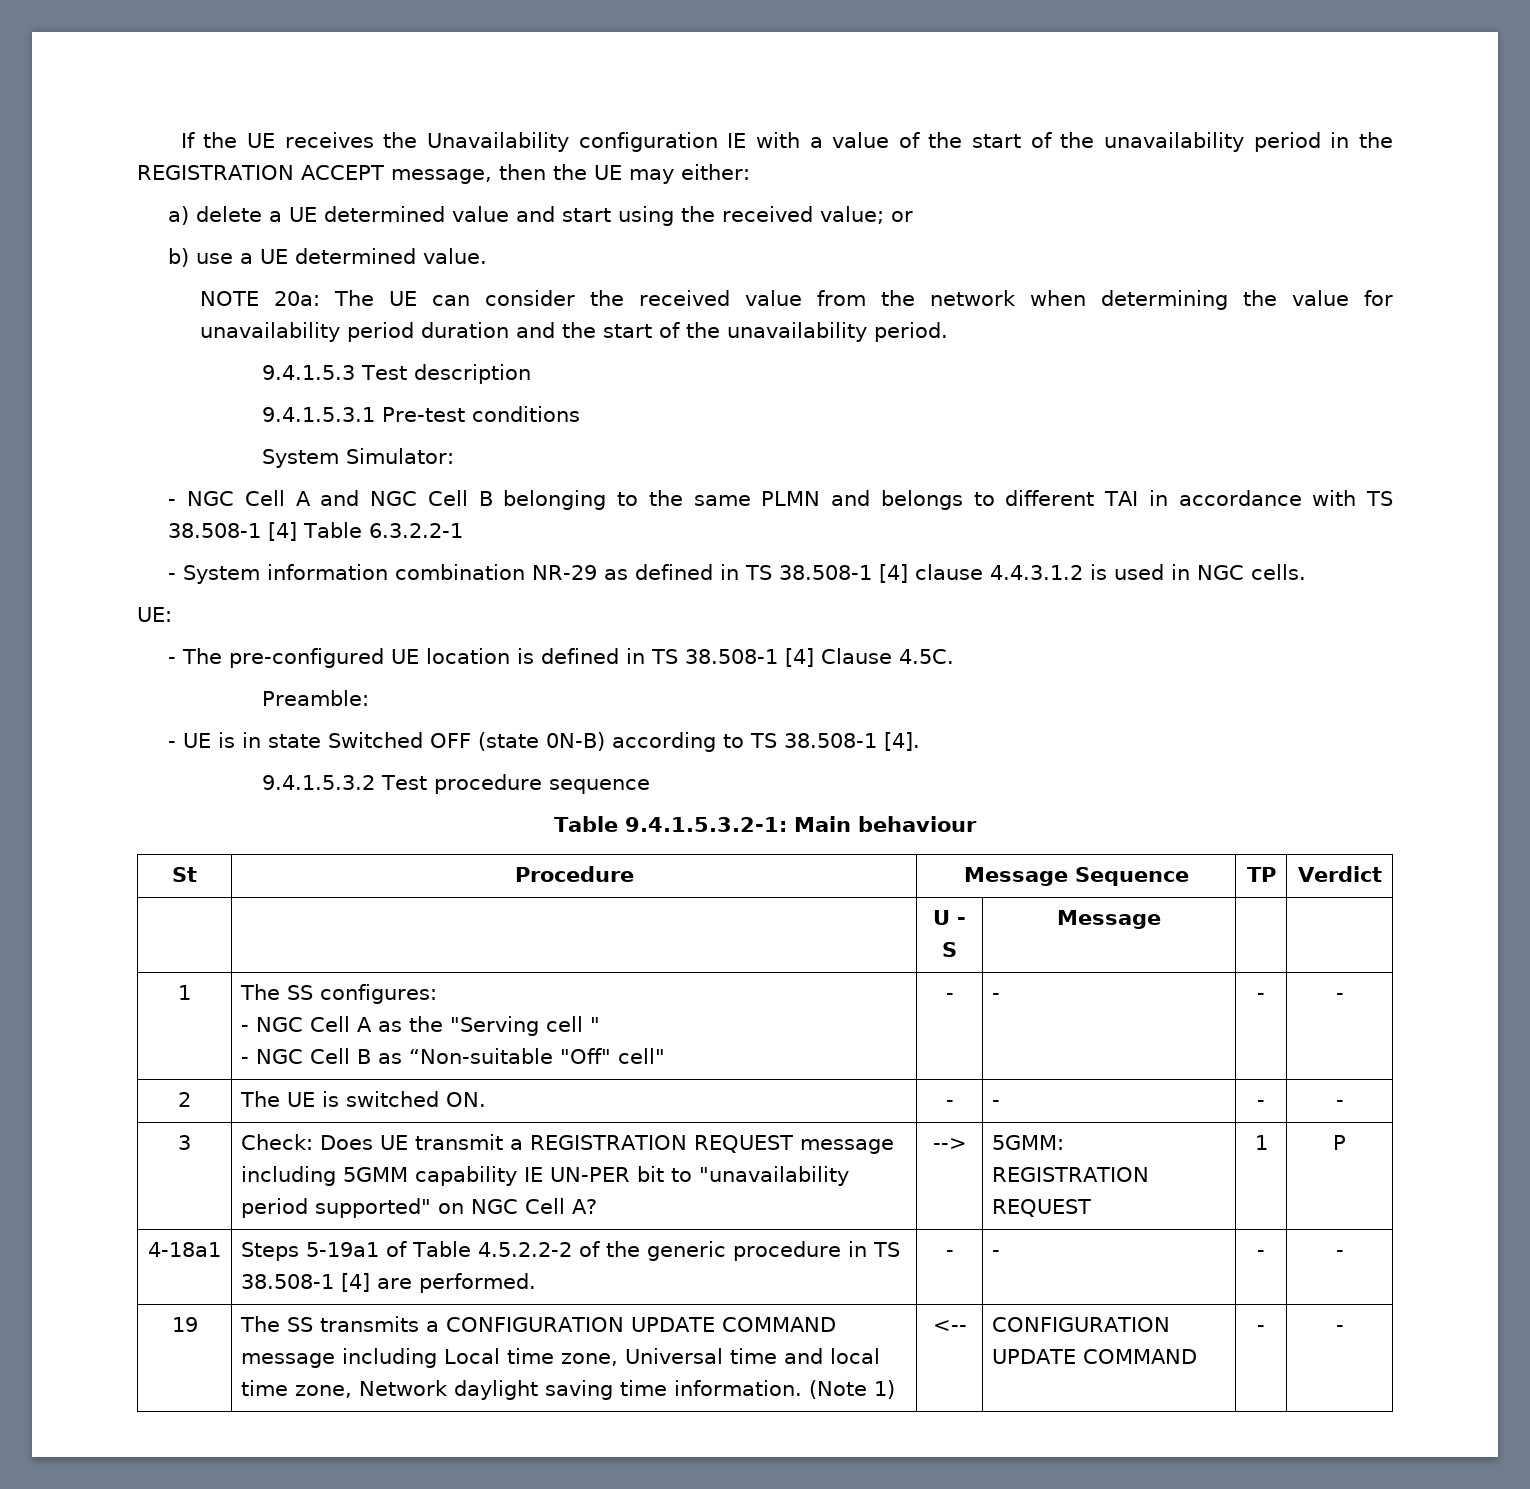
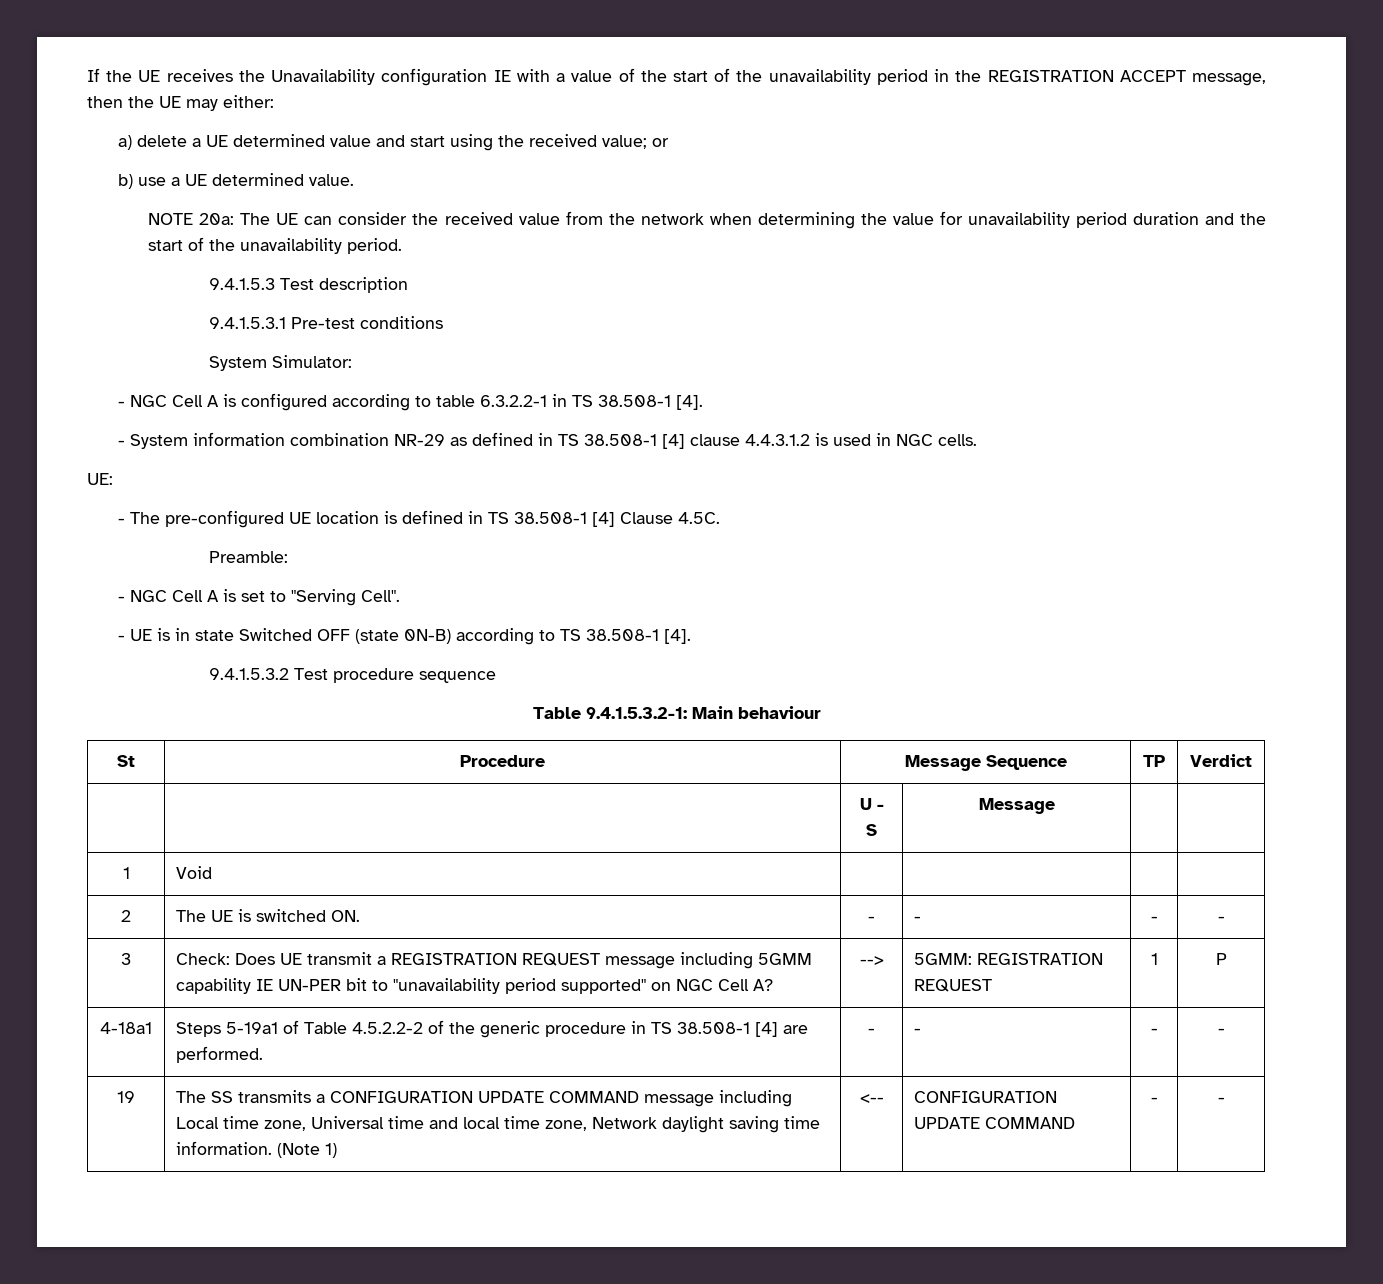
[320,490,1393,510] [168,522,464,541] and NGC Cell B belonging to the same PLMN and belongs to different TAI in accordance with TS 38.508-1 [4] Table 6.3.2.2-1 -> [222,393,703,411] is configured according to table 6.3.2.2-1 in TS 38.508-1 [4].
(370, 698) none -> [117,589,400,606] // - NGC Cell A is set to "Serving Cell".
[240,984,438,1004] [241,1016,601,1036] [241,1048,666,1064] [945,993,954,1000] [992,993,1001,1000] [1257,993,1265,1000] [1335,993,1344,1000] The SS configures: // - NGC Cell A as the "Serving cell " // - NGC Cell B as “Non-suitable "Off" cell" | - | - | - | - -> [176,866,213,879] Void | | | |

